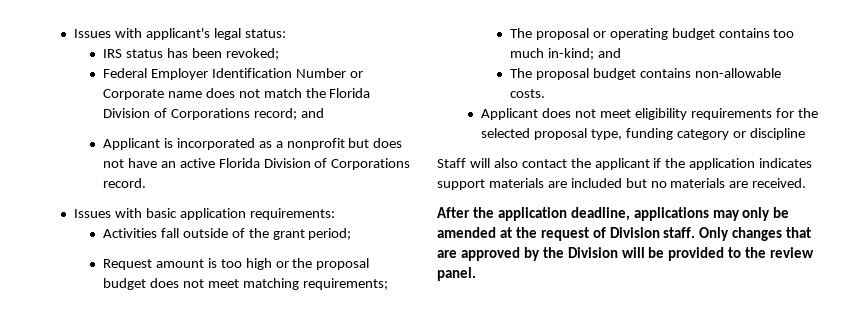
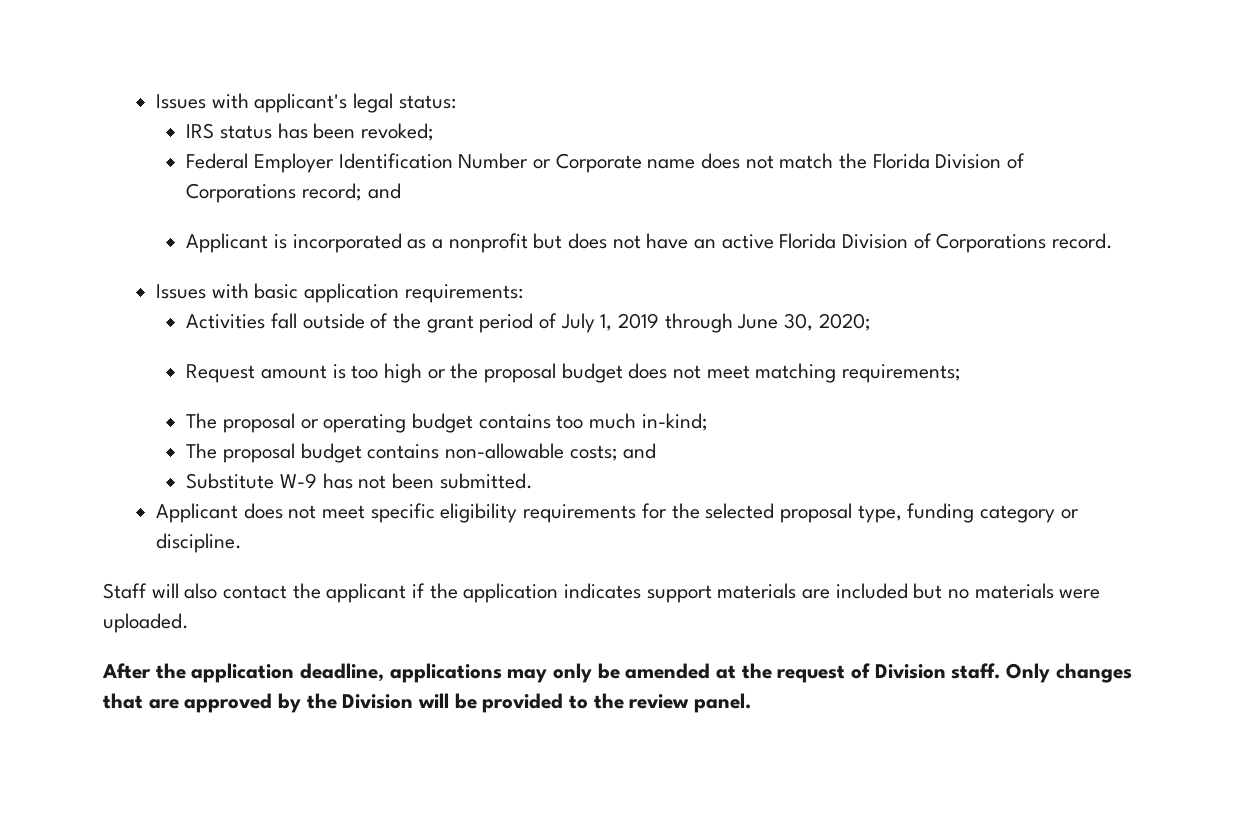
[308,228,352,240] period; -> [479,313,871,333] period of July 1, 2019 through June 30, 2020;
[597,48,621,58] and -> (708, 422) none
[509,89,545,98] costs. -> [569,443,657,461] [186,473,533,489] costs; and // Substitute W-9 has not been submitted.
(632, 113) none -> [370,503,435,523] specific
[749,128,805,140] discipline -> [156,533,243,553] discipline.
[729,178,807,188] are received. -> [1059,589,1101,599] [103,613,189,633] were uploaded.

